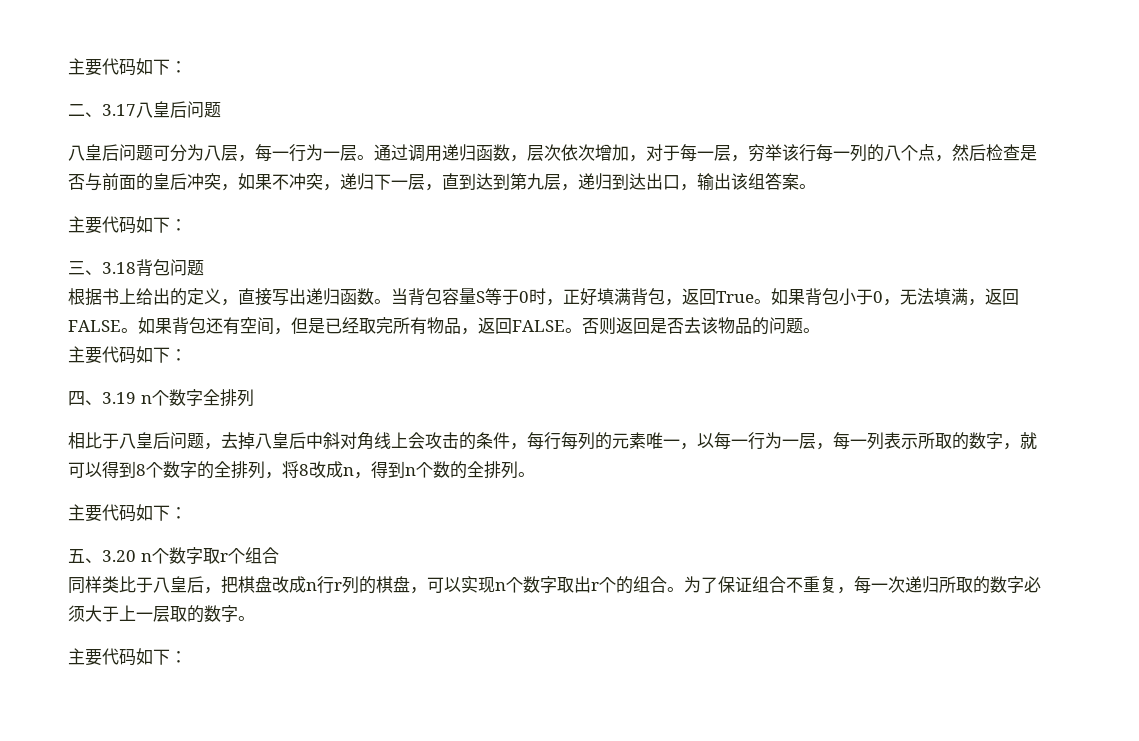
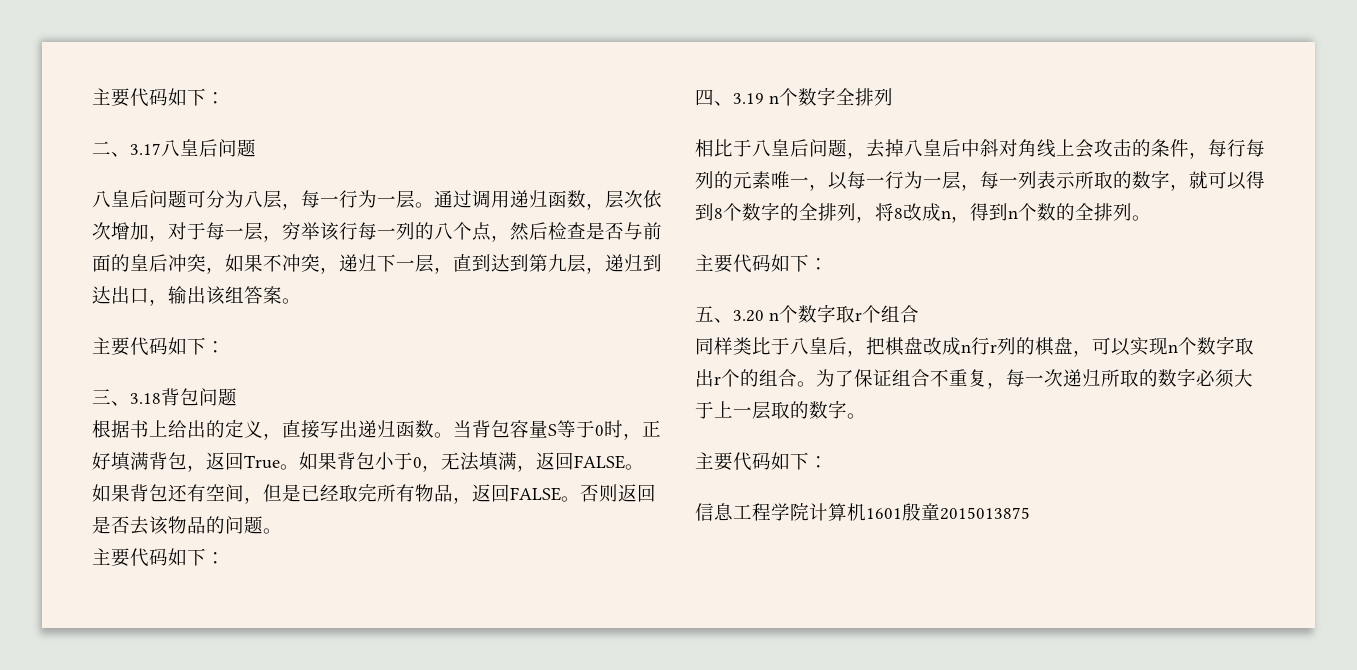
(187, 657) none -> [695,503,1030,521] // 信息工程学院计算机1601殷童2015013875

